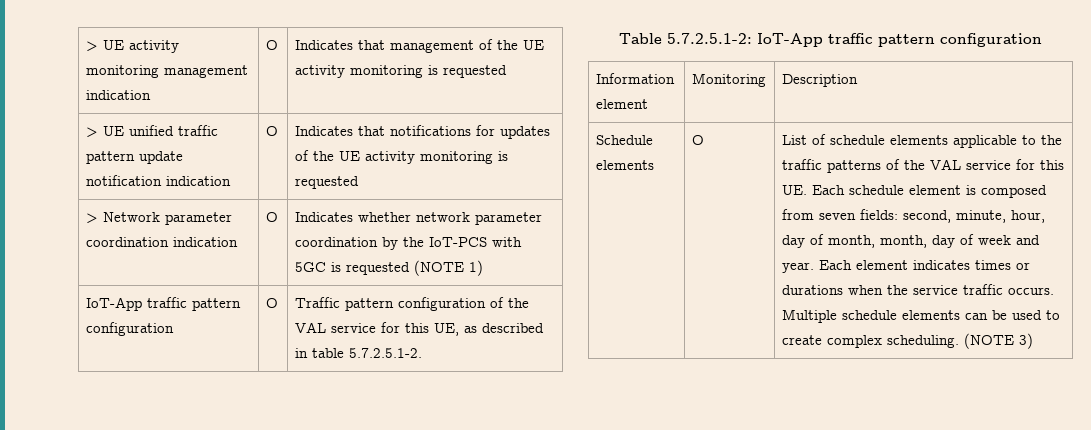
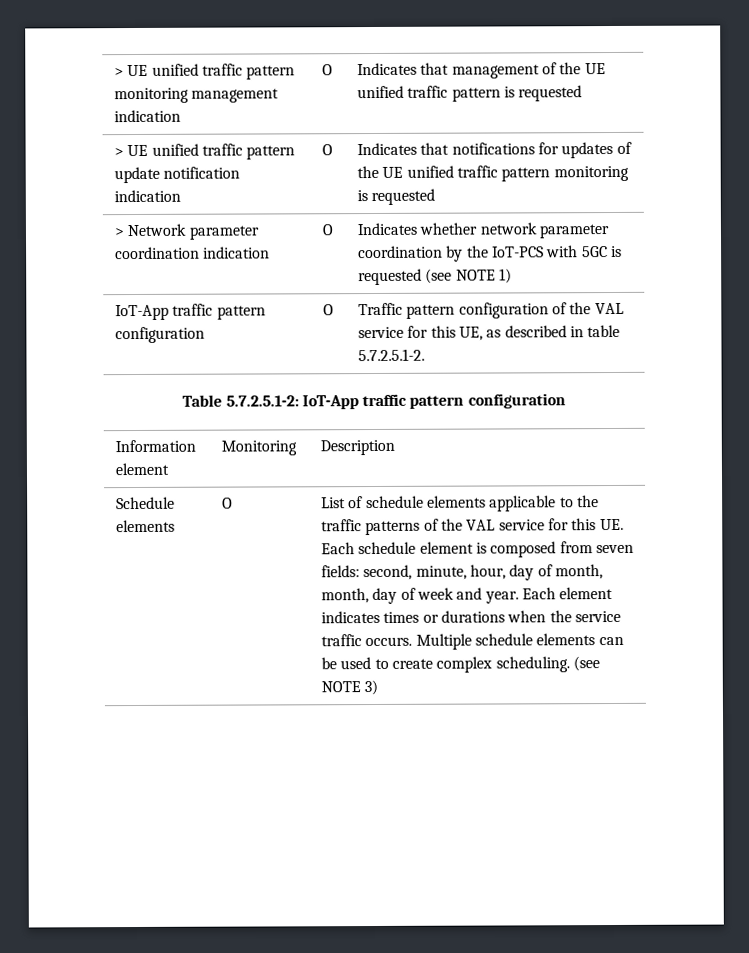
[85,40,179,53] > UE activity -> [113,63,296,80] > UE unified traffic pattern
[294,65,423,78] activity monitoring -> [356,85,501,102] unified traffic pattern
[364,151,415,164] activity -> [406,165,551,182] unified traffic pattern
[413,260,464,276] (NOTE -> [425,268,496,284] (see NOTE
[963,333,1014,349] (NOTE -> [572,656,600,672] [320,681,361,693] (see NOTE

